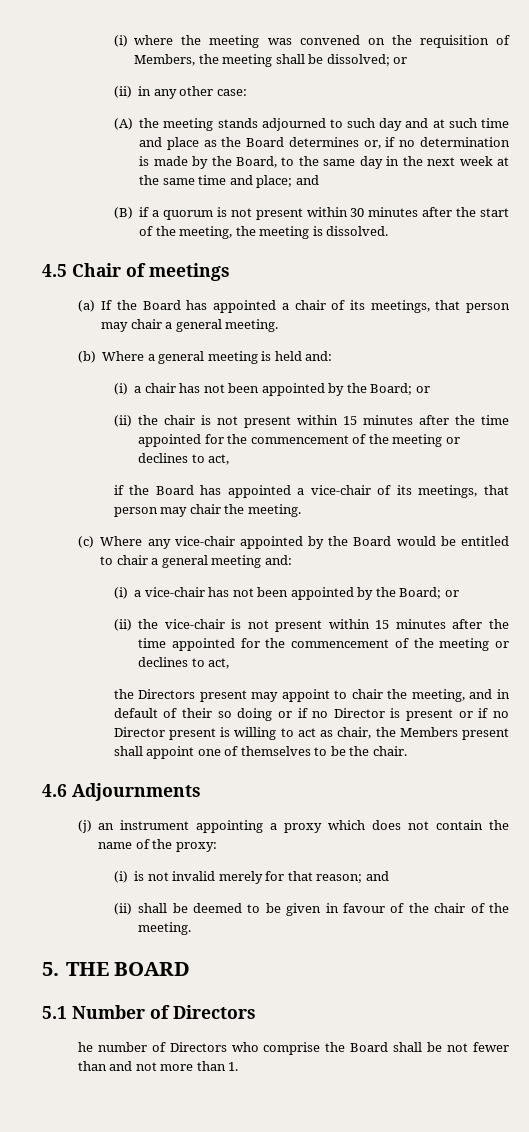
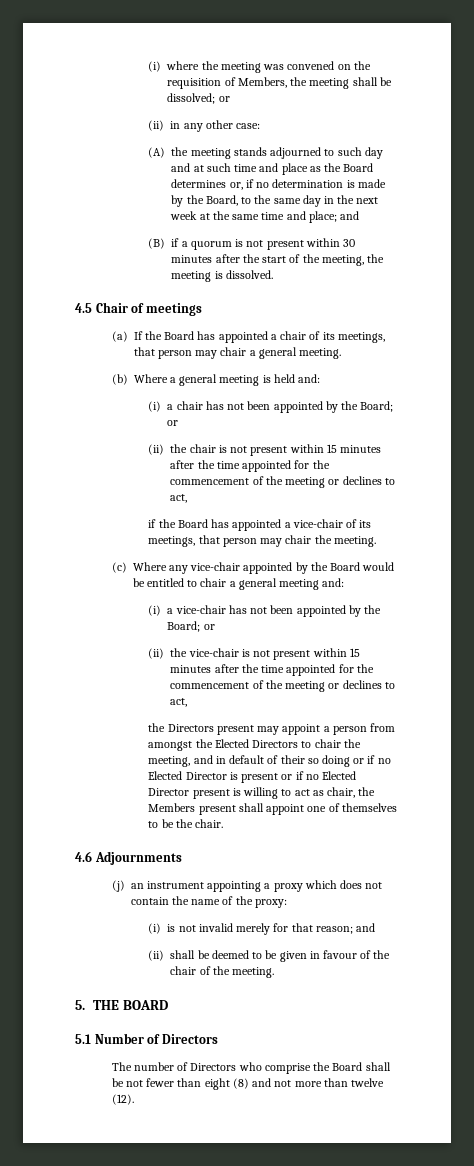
(330, 695) none -> [323,723,395,735] [148,739,299,751] a person from amongst the Elected Directors
(329, 714) none -> [148,771,183,780] Elected
(510, 714) none -> [321,771,356,780] Elected
[77,1042,93,1052] he -> [111,1062,132,1071] The
(107, 1066) none -> [204,1078,249,1090] eight (8)
[228,1062,239,1071] 1. -> [351,1078,385,1087] [111,1094,134,1105] twelve (12).

